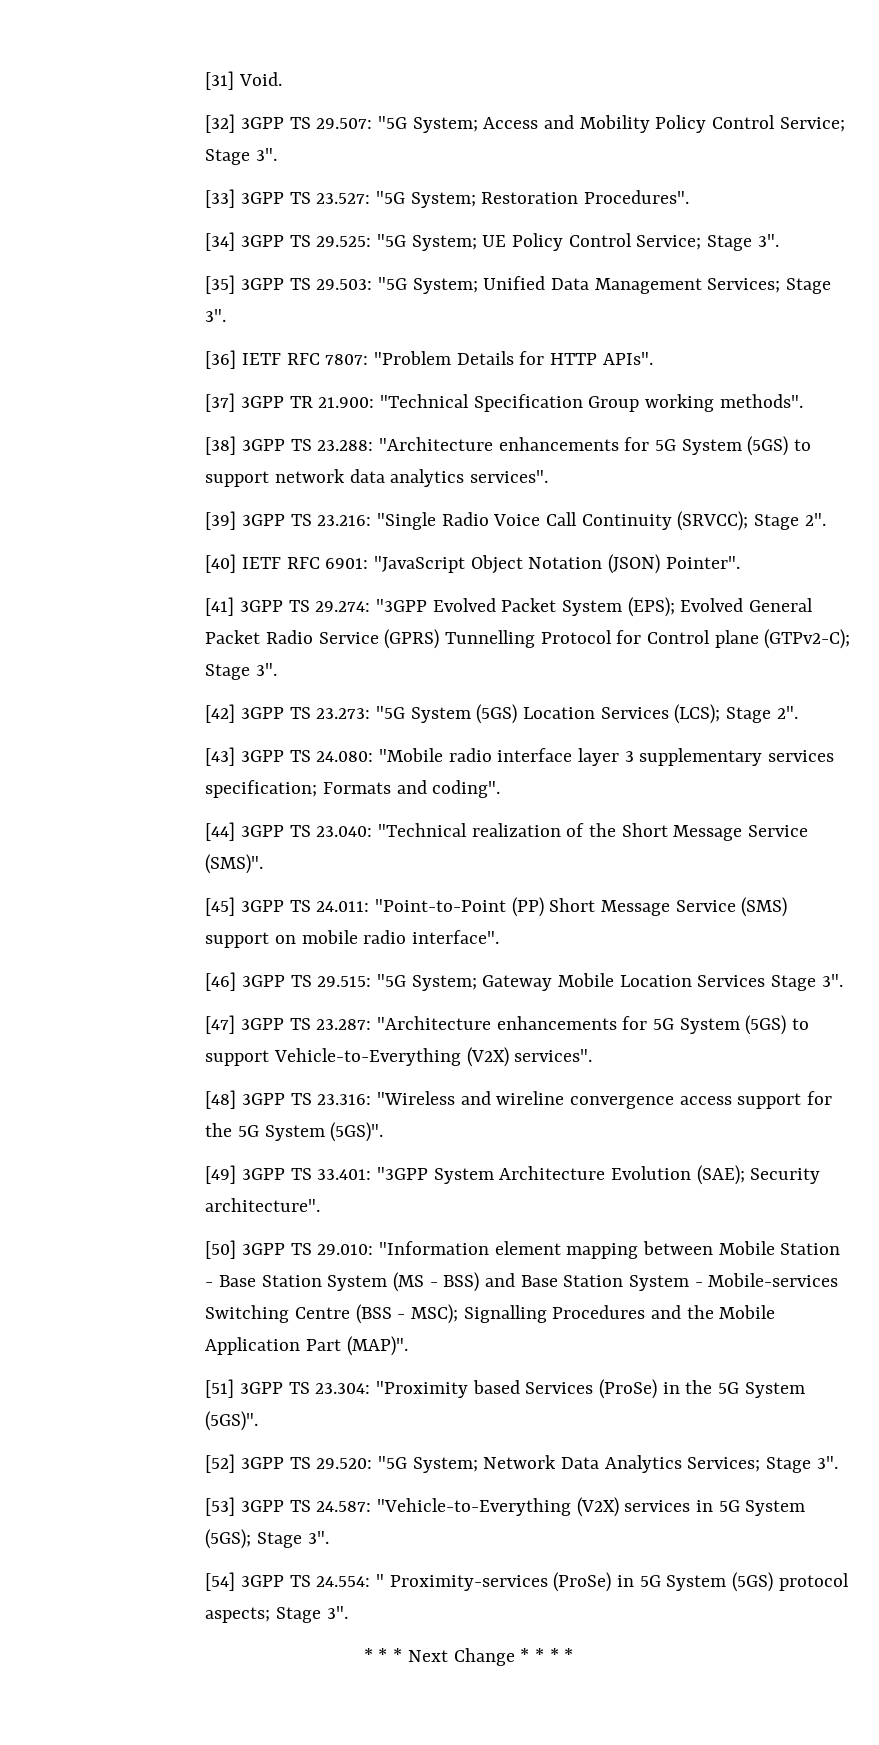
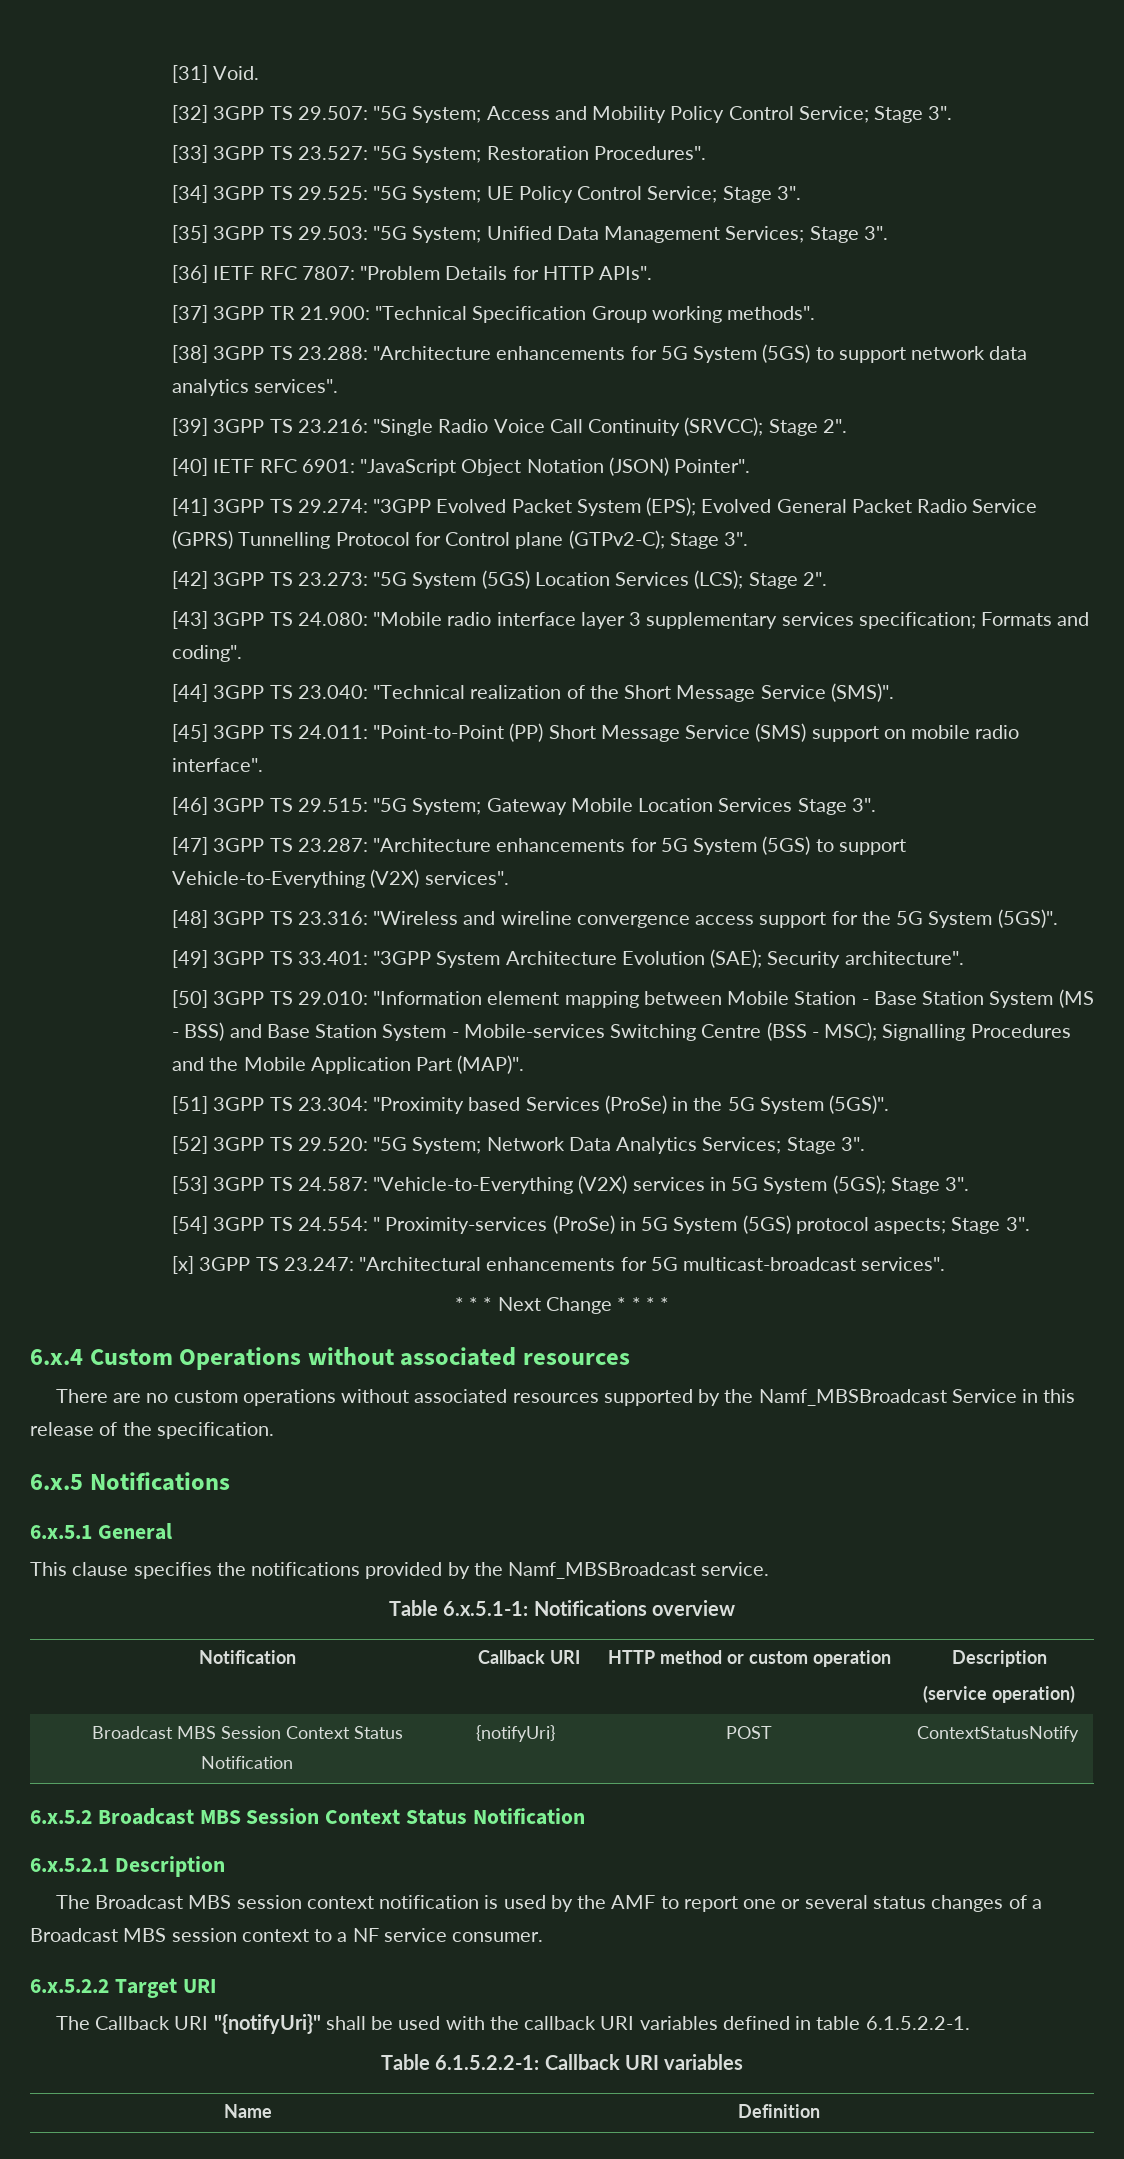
(348, 1612) none -> [171,1256,946,1274] // [x] 3GPP TS 23.247: "Architectural enhancements for 5G multicast-broadcast services".
(574, 1655) none -> [30,1347,631,1370] [55,1389,1076,1406] [30,1422,274,1439] [30,1472,230,1491] [30,1523,172,1540] [30,1562,770,1579] [389,1600,735,1616] [198,1650,296,1664] [477,1650,580,1664] [607,1650,891,1667] [951,1650,1047,1667] [923,1685,1075,1703] [91,1726,403,1739] [201,1756,293,1769] [476,1725,556,1742] [726,1726,772,1739] [917,1726,1080,1742] [30,1808,585,1825] [30,1856,225,1877] [55,1895,1042,1912] [30,1928,544,1942] [30,1978,216,1998] [55,2014,970,2034] [380,2054,744,2070] [223,2104,272,2118] [738,2104,820,2118] // 6.x.4 Custom Operations without associated resources // There are no custom operations without associated resources supported by the Namf_MBSBroadcast Service in this release of the specification. // 6.x.5 Notifications // 6.x.5.1 General // This clause specifies the notifications provided by the Namf_MBSBroadcast service. // Table 6.x.5.1-1: Notifications overview // Notification | Callback URI | HTTP method or custom operation | Description // (service operation) // Broadcast MBS Session Context Status Notification | {notifyUri} | POST | ContextStatusNotify // 6.x.5.2 Broadcast MBS Session Context Status Notification // 6.x.5.2.1 Description // The Broadcast MBS session context notification is used by the AMF to report one or several status changes of a Broadcast MBS session context to a NF service consumer. // 6.x.5.2.2 Target URI // The Callback URI "{notifyUri}" shall be used with the callback URI variables defined in table 6.1.5.2.2-1. // Table 6.1.5.2.2-1: Callback URI variables // Name | Definition

